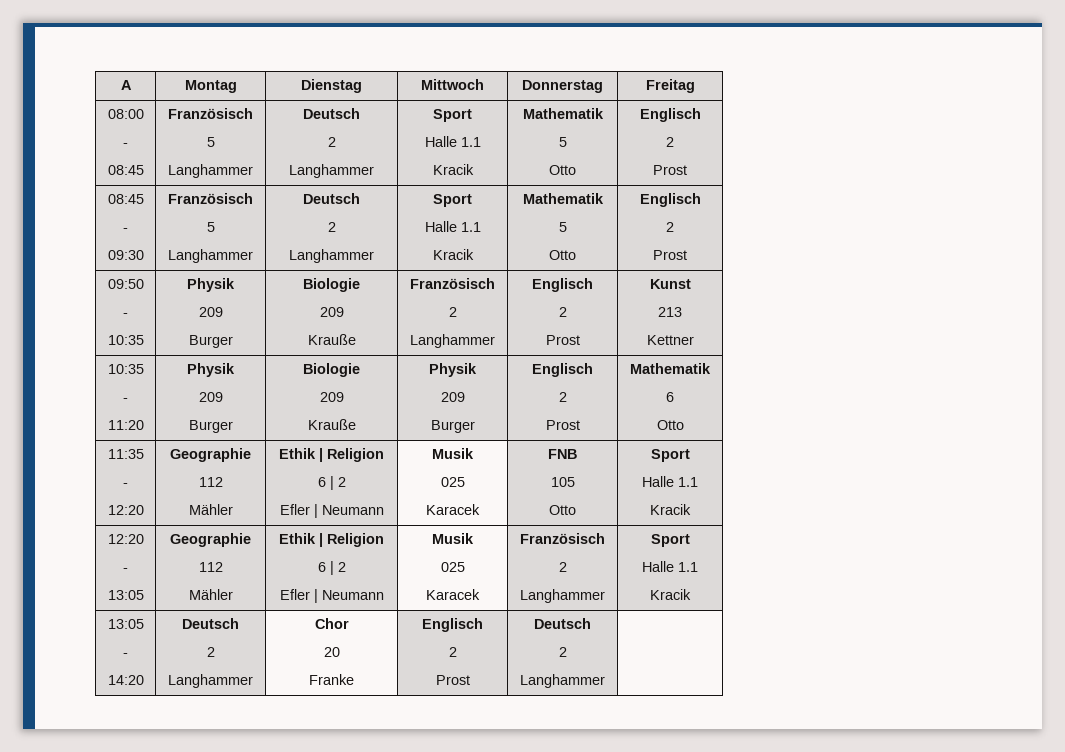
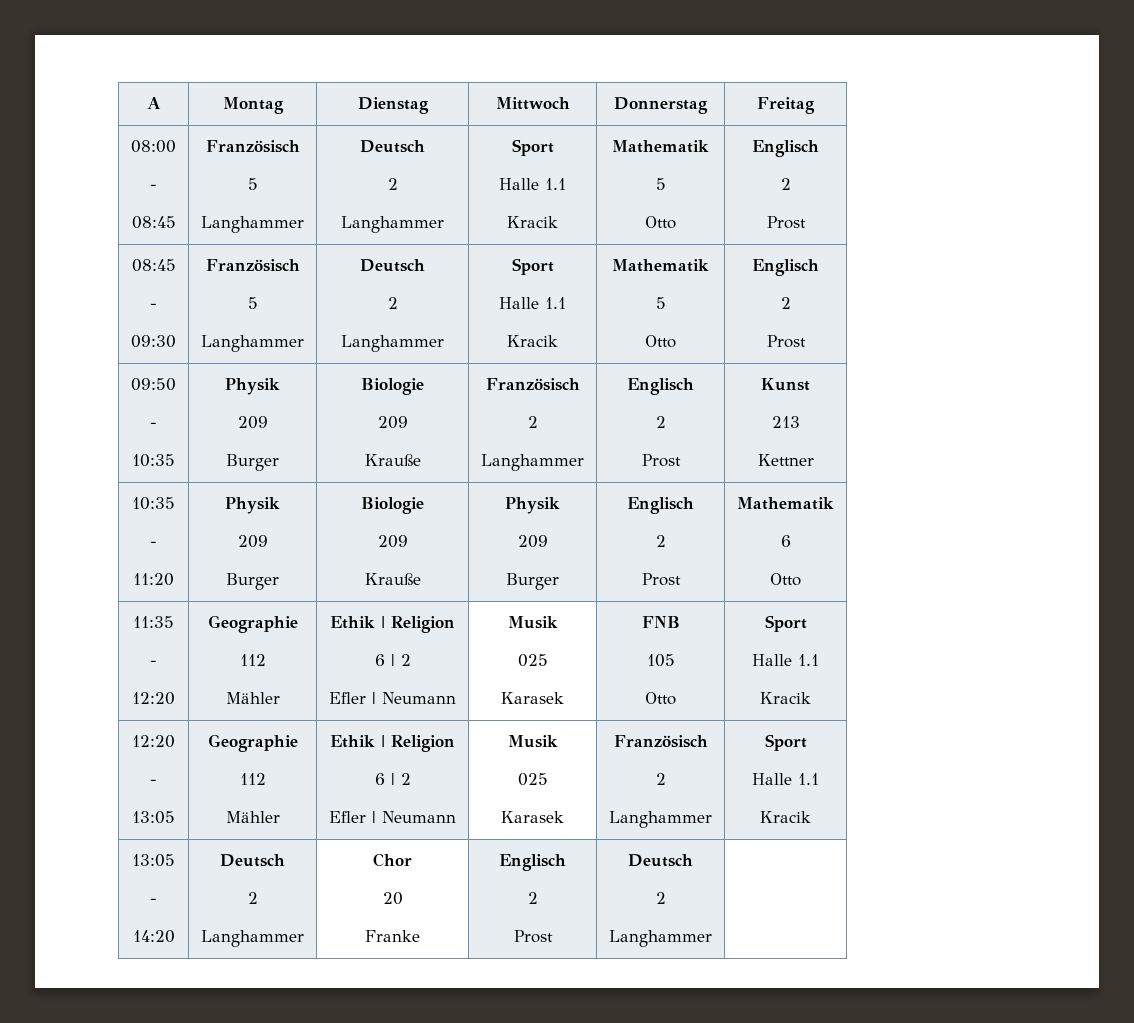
[426,504,480,515] Karacek -> [501,692,564,704] Karasek
[426,589,480,600] Karacek -> [501,811,564,823] Karasek

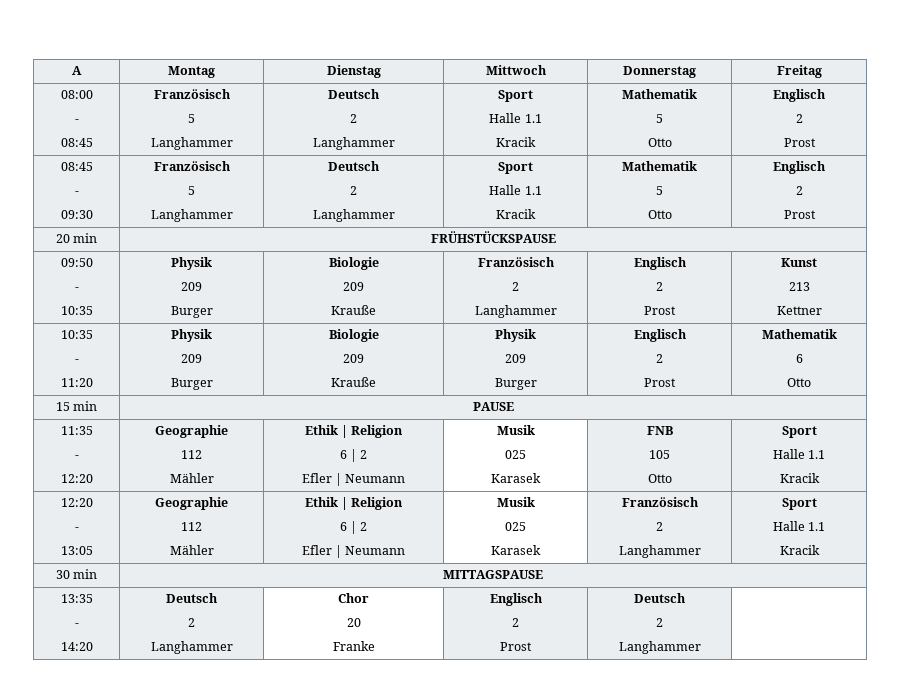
(806, 341) none -> [55,233,98,243] [430,231,556,243] // 20 min | FRÜHSTÜCKSPAUSE
(801, 579) none -> [55,401,98,411] [472,402,514,411] // 15 min | PAUSE
[132,854,175,867] 13:05 -> [55,569,98,579] [443,570,543,579] [60,594,93,603] 30 min | MITTAGSPAUSE // 13:35

